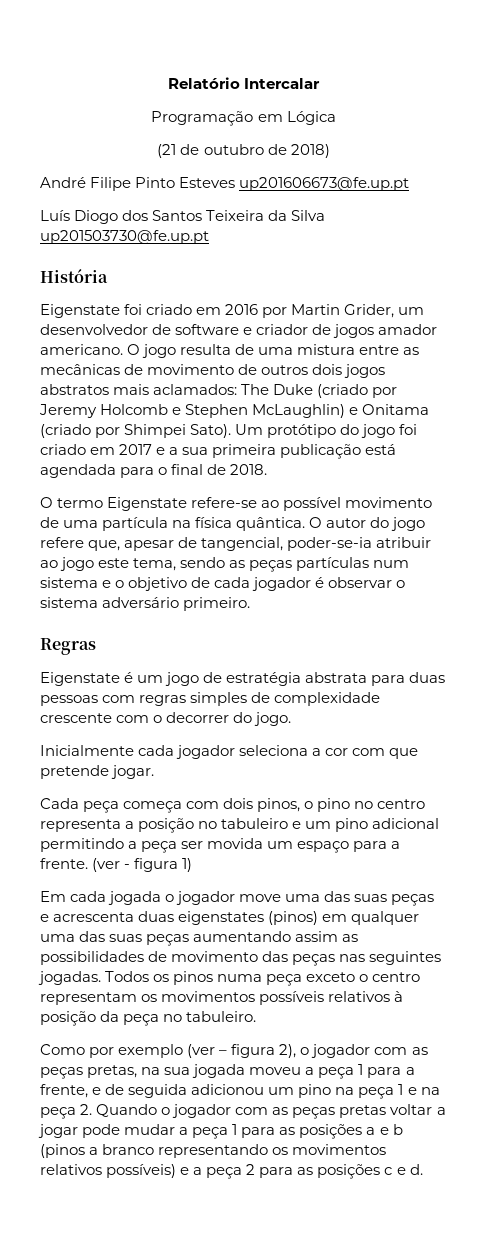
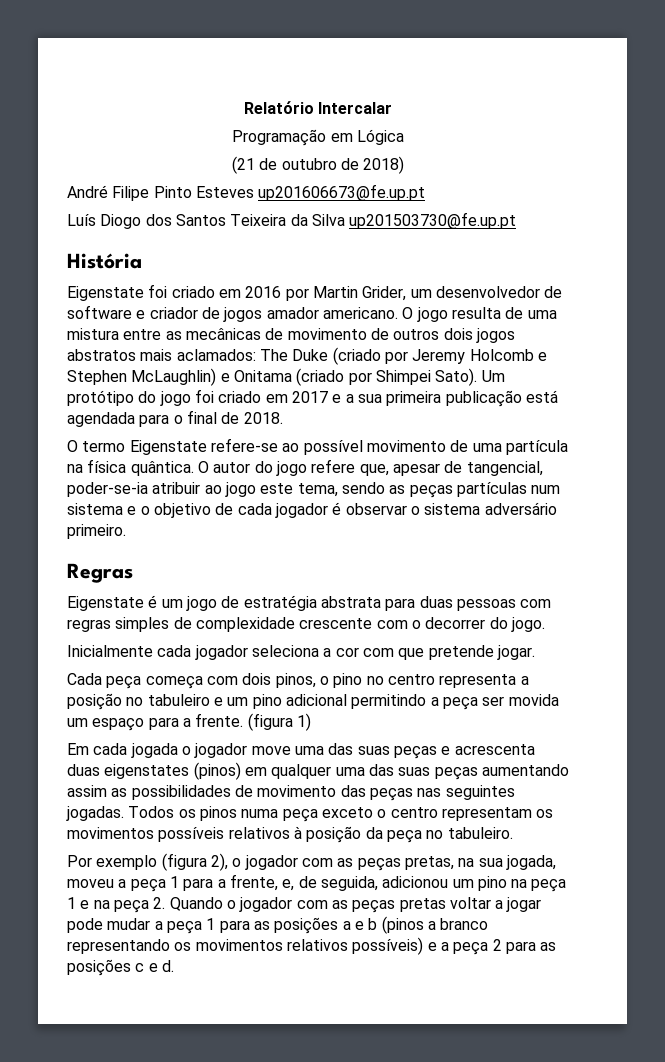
[92,858,179,872] (ver - figura -> [247,713,293,731] (figura
[40,1044,276,1058] Como por exemplo (ver – figura -> [67,853,207,871] Por exemplo (figura
[192,1064,246,1078] jogada -> [505,855,556,870] jogada,
[92,1084,188,1098] e de seguida -> [282,876,378,891] e, de seguida,

